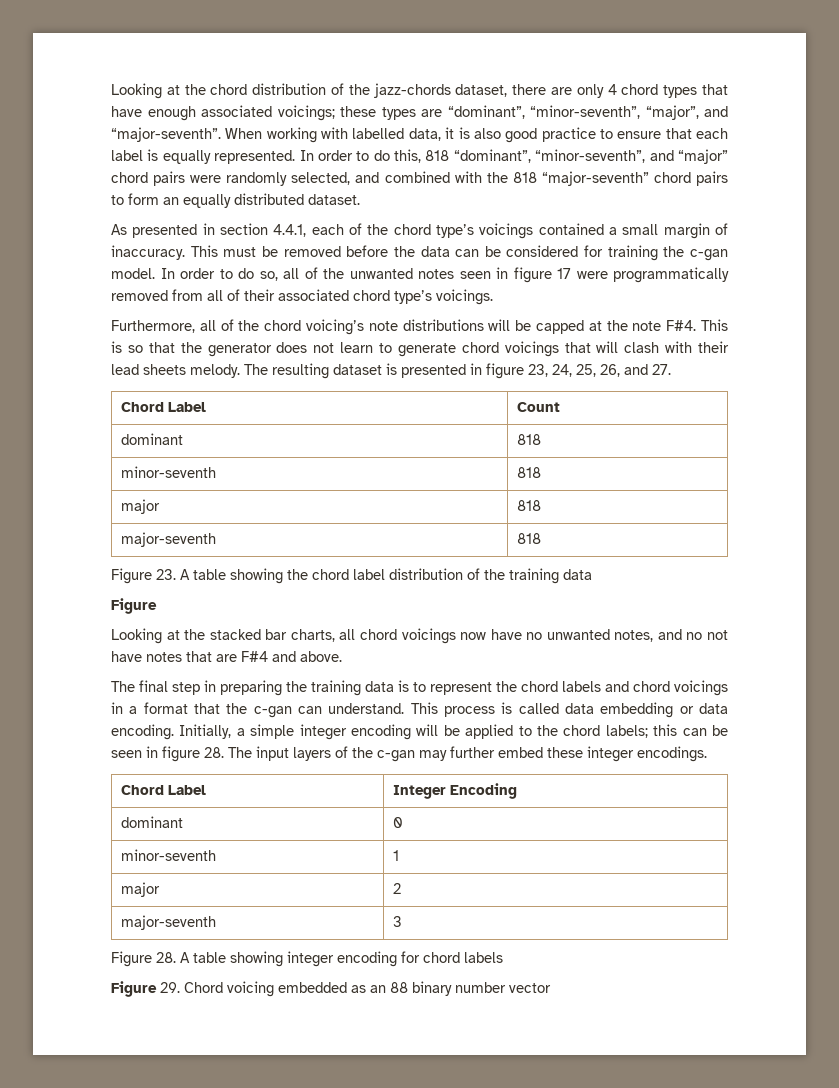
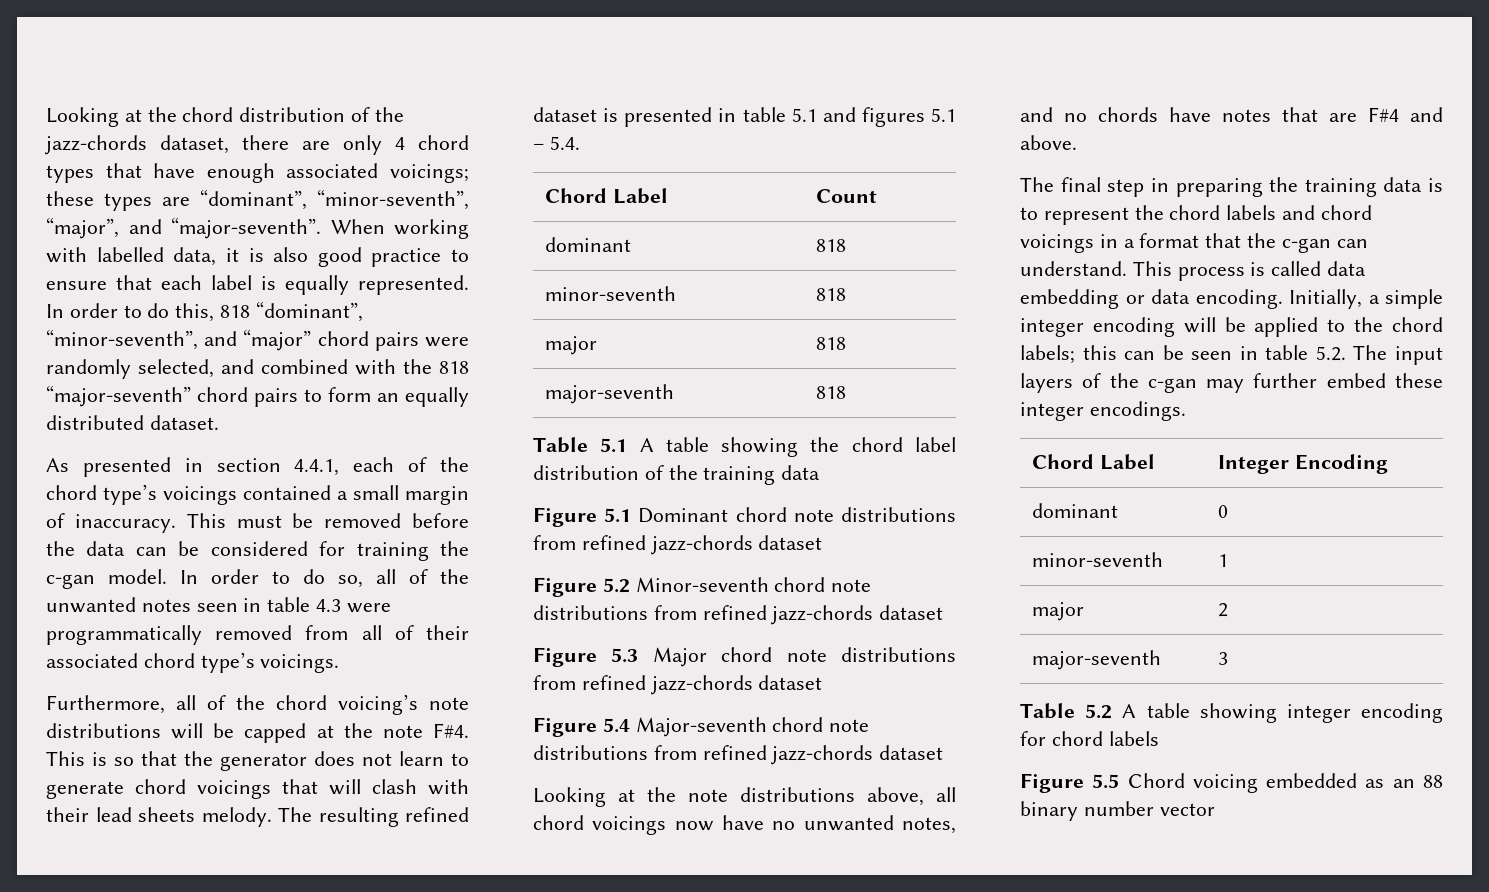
[513,267,571,283] figure 17 -> [267,597,342,612] table 4.3
(329, 371) none -> [405,807,469,822] refined
[486,363,671,379] figure 23, 24, 25, 26, and 27. -> [742,107,956,127] [533,136,580,150] table 5.1 and figures 5.1 – 5.4.
[111,568,176,584] Figure 23. -> [533,437,628,453] Table 5.1
[111,628,335,644] // Looking at the stacked bar charts, -> [604,507,956,523] [533,535,823,555] [533,577,872,597] [533,605,944,625] [533,647,956,667] [533,675,823,695] [533,717,870,737] [533,745,944,765] [533,787,924,807] 5.1 Dominant chord note distributions from refined jazz-chords dataset // Figure 5.2 Minor-seventh chord note distributions from refined jazz-chords dataset // Figure 5.3 Major chord note distributions from refined jazz-chords dataset // Figure 5.4 Major-seventh chord note distributions from refined jazz-chords dataset // Looking at the note distributions above,
[707,630,728,640] not -> [1098,107,1158,122] chords
[162,746,224,762] figure 28. -> [1265,345,1346,361] table 5.2.
[111,951,176,967] Figure 28. -> [1020,703,1113,719] Table 5.2
[160,982,180,993] 29. -> [1092,774,1120,789] 5.5

